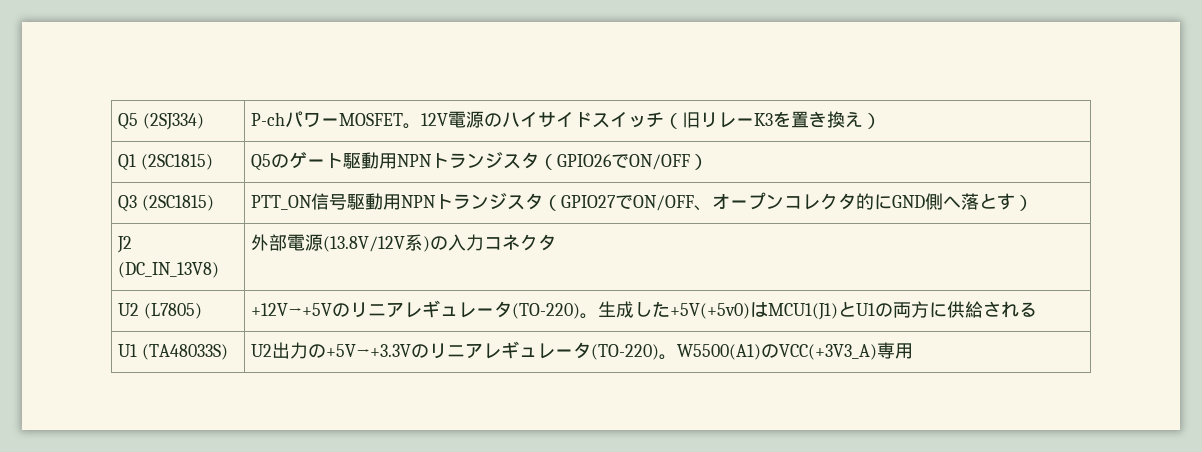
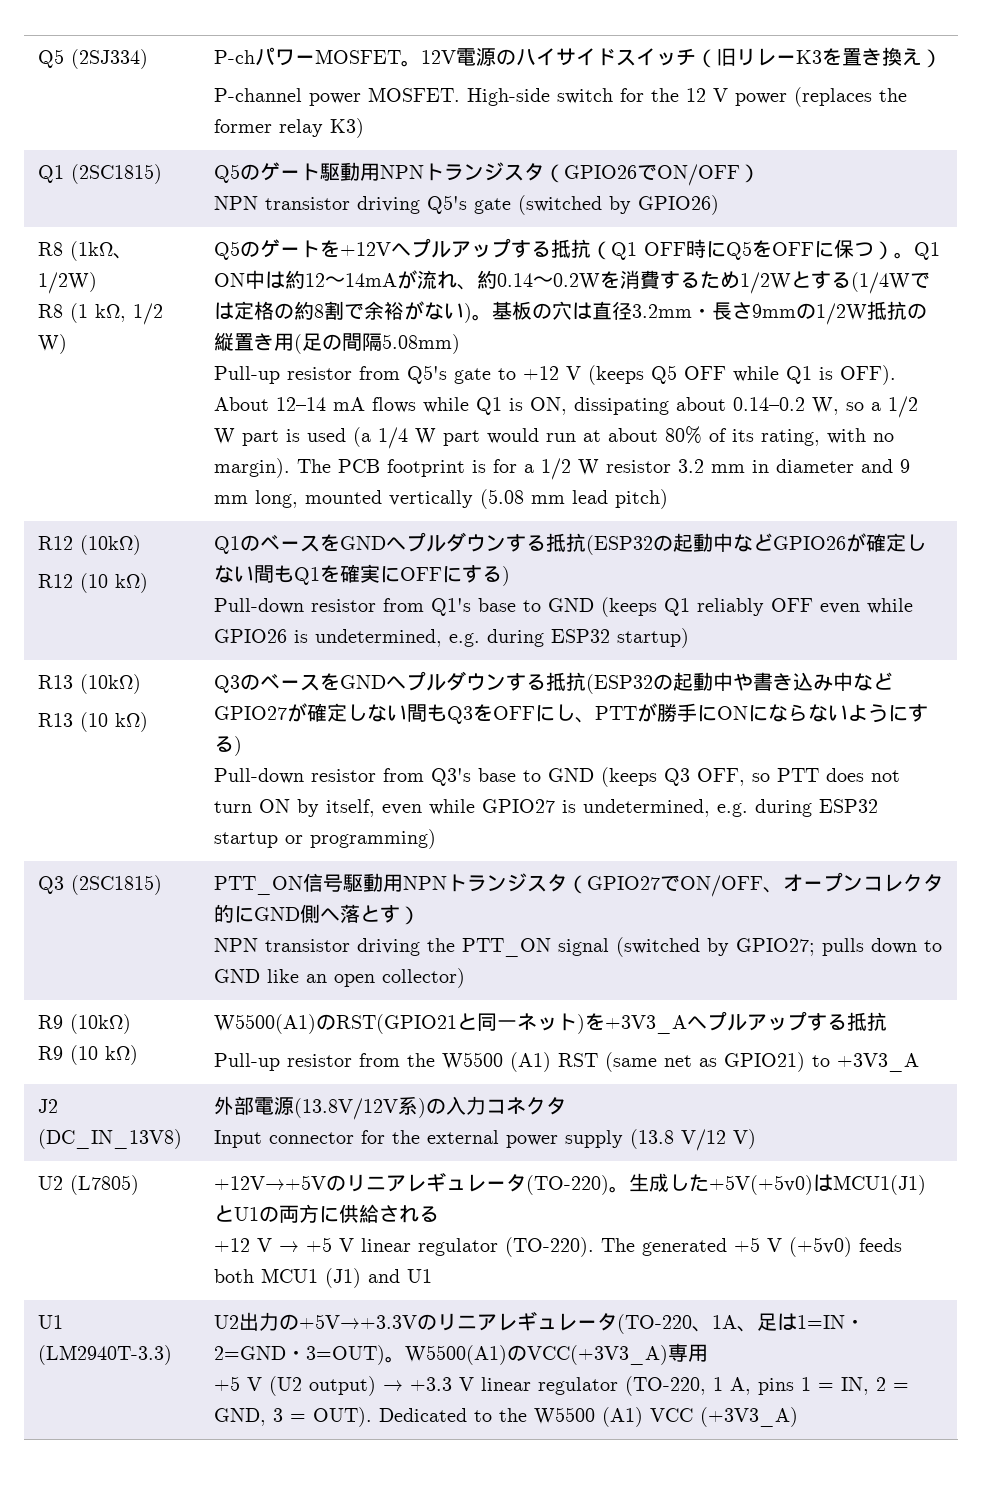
(882, 121) none -> [213,87,907,107] [213,118,364,138] // P-channel power MOSFET. High-side switch for the 12 V power (replaces the former relay K3)
(709, 162) none -> [213,195,719,215] [37,241,133,261] [37,272,97,294] [37,303,163,325] [37,334,67,354] [213,238,940,260] [213,270,930,294] [213,301,927,325] [213,332,460,354] [213,365,896,385] [213,396,918,418] [213,426,894,449] [213,458,910,480] [213,489,668,509] [37,535,141,555] [37,573,148,593] [213,532,926,555] [213,564,510,586] [213,597,913,617] [213,628,689,648] [37,674,141,694] [37,712,148,732] [213,671,893,694] [213,703,928,724] [213,736,242,756] [213,767,900,787] [213,799,878,817] [213,829,436,849] // NPN transistor driving Q5's gate (switched by GPIO26) // R8 (1kΩ、1/2W) // R8 (1 kΩ, 1/2 W) | Q5のゲートを+12Vへプルアップする抵抗（Q1 OFF時にQ5をOFFに保つ）。Q1 ON中は約12〜14mAが流れ、約0.14〜0.2Wを消費するため1/2Wとする(1/4Wでは定格の約8割で余裕がない)。基板の穴は直径3.2mm・長さ9mmの1/2W抵抗の縦置き用(足の間隔5.08mm) // Pull-up resistor from Q5's gate to +12 V (keeps Q5 OFF while Q1 is OFF). About 12–14 mA flows while Q1 is ON, dissipating about 0.14–0.2 W, so a 1/2 W part is used (a 1/4 W part would run at about 80% of its rating, with no margin). The PCB footprint is for a 1/2 W resistor 3.2 mm in diameter and 9 mm long, mounted vertically (5.08 mm lead pitch) // R12 (10kΩ) // R12 (10 kΩ) | Q1のベースをGNDへプルダウンする抵抗(ESP32の起動中などGPIO26が確定しない間もQ1を確実にOFFにする) // Pull-down resistor from Q1's base to GND (keeps Q1 reliably OFF even while GPIO26 is undetermined, e.g. during ESP32 startup) // R13 (10kΩ) // R13 (10 kΩ) | Q3のベースをGNDへプルダウンする抵抗(ESP32の起動中や書き込み中などGPIO27が確定しない間もQ3をOFFにし、PTTが勝手にONにならないようにする) // Pull-down resistor from Q3's base to GND (keeps Q3 OFF, so PTT does not turn ON by itself, even while GPIO27 is undetermined, e.g. during ESP32 startup or programming)
(1034, 203) none -> [213,937,942,957] [213,968,465,988] [37,1014,131,1034] [37,1045,138,1065] [213,1011,887,1034] [213,1052,919,1072] // NPN transistor driving the PTT_ON signal (switched by GPIO27; pulls down to GND like an open collector) // R9 (10kΩ) // R9 (10 kΩ) | W5500(A1)のRST(GPIO21と同一ネット)を+3V3_Aへプルアップする抵抗 // Pull-up resistor from the W5500 (A1) RST (same net as GPIO21) to +3V3_A
(557, 242) none -> [213,1129,756,1151] // Input connector for the external power supply (13.8 V/12 V)
[118,344,228,360] // U1 (TA48033S) -> [213,1237,902,1257] [213,1268,432,1288] [37,1315,63,1329] [37,1345,172,1365] // +12 V → +5 V linear regulator (TO-220). The generated +5 V (+5v0) feeds both MCU1 (J1) and U1 // U1 (LM2940T-3.3)
[591,342,914,360] (TO-220)。W5500(A1)のVCC(+3V3_A)専用 -> [616,1313,865,1334] [213,1343,708,1365] [213,1376,909,1396] [213,1407,798,1427] (TO-220、1A、足は1=IN・2=GND・3=OUT)。W5500(A1)のVCC(+3V3_A)専用 // +5 V (U2 output) → +3.3 V linear regulator (TO-220, 1 A, pins 1 = IN, 2 = GND, 3 = OUT). Dedicated to the W5500 (A1) VCC (+3V3_A)

